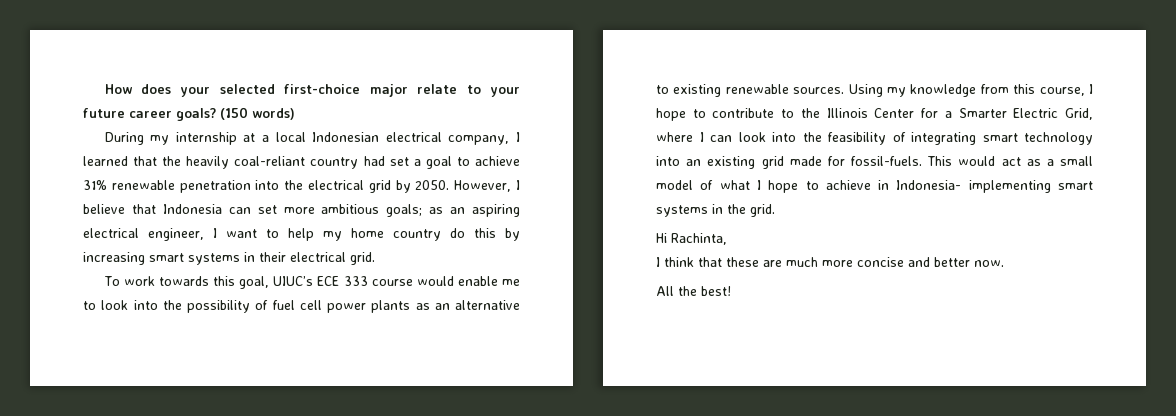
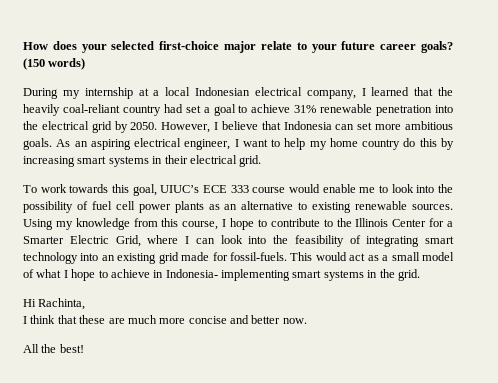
[386,204,444,217] goals; as -> [23,138,71,150] goals. As

